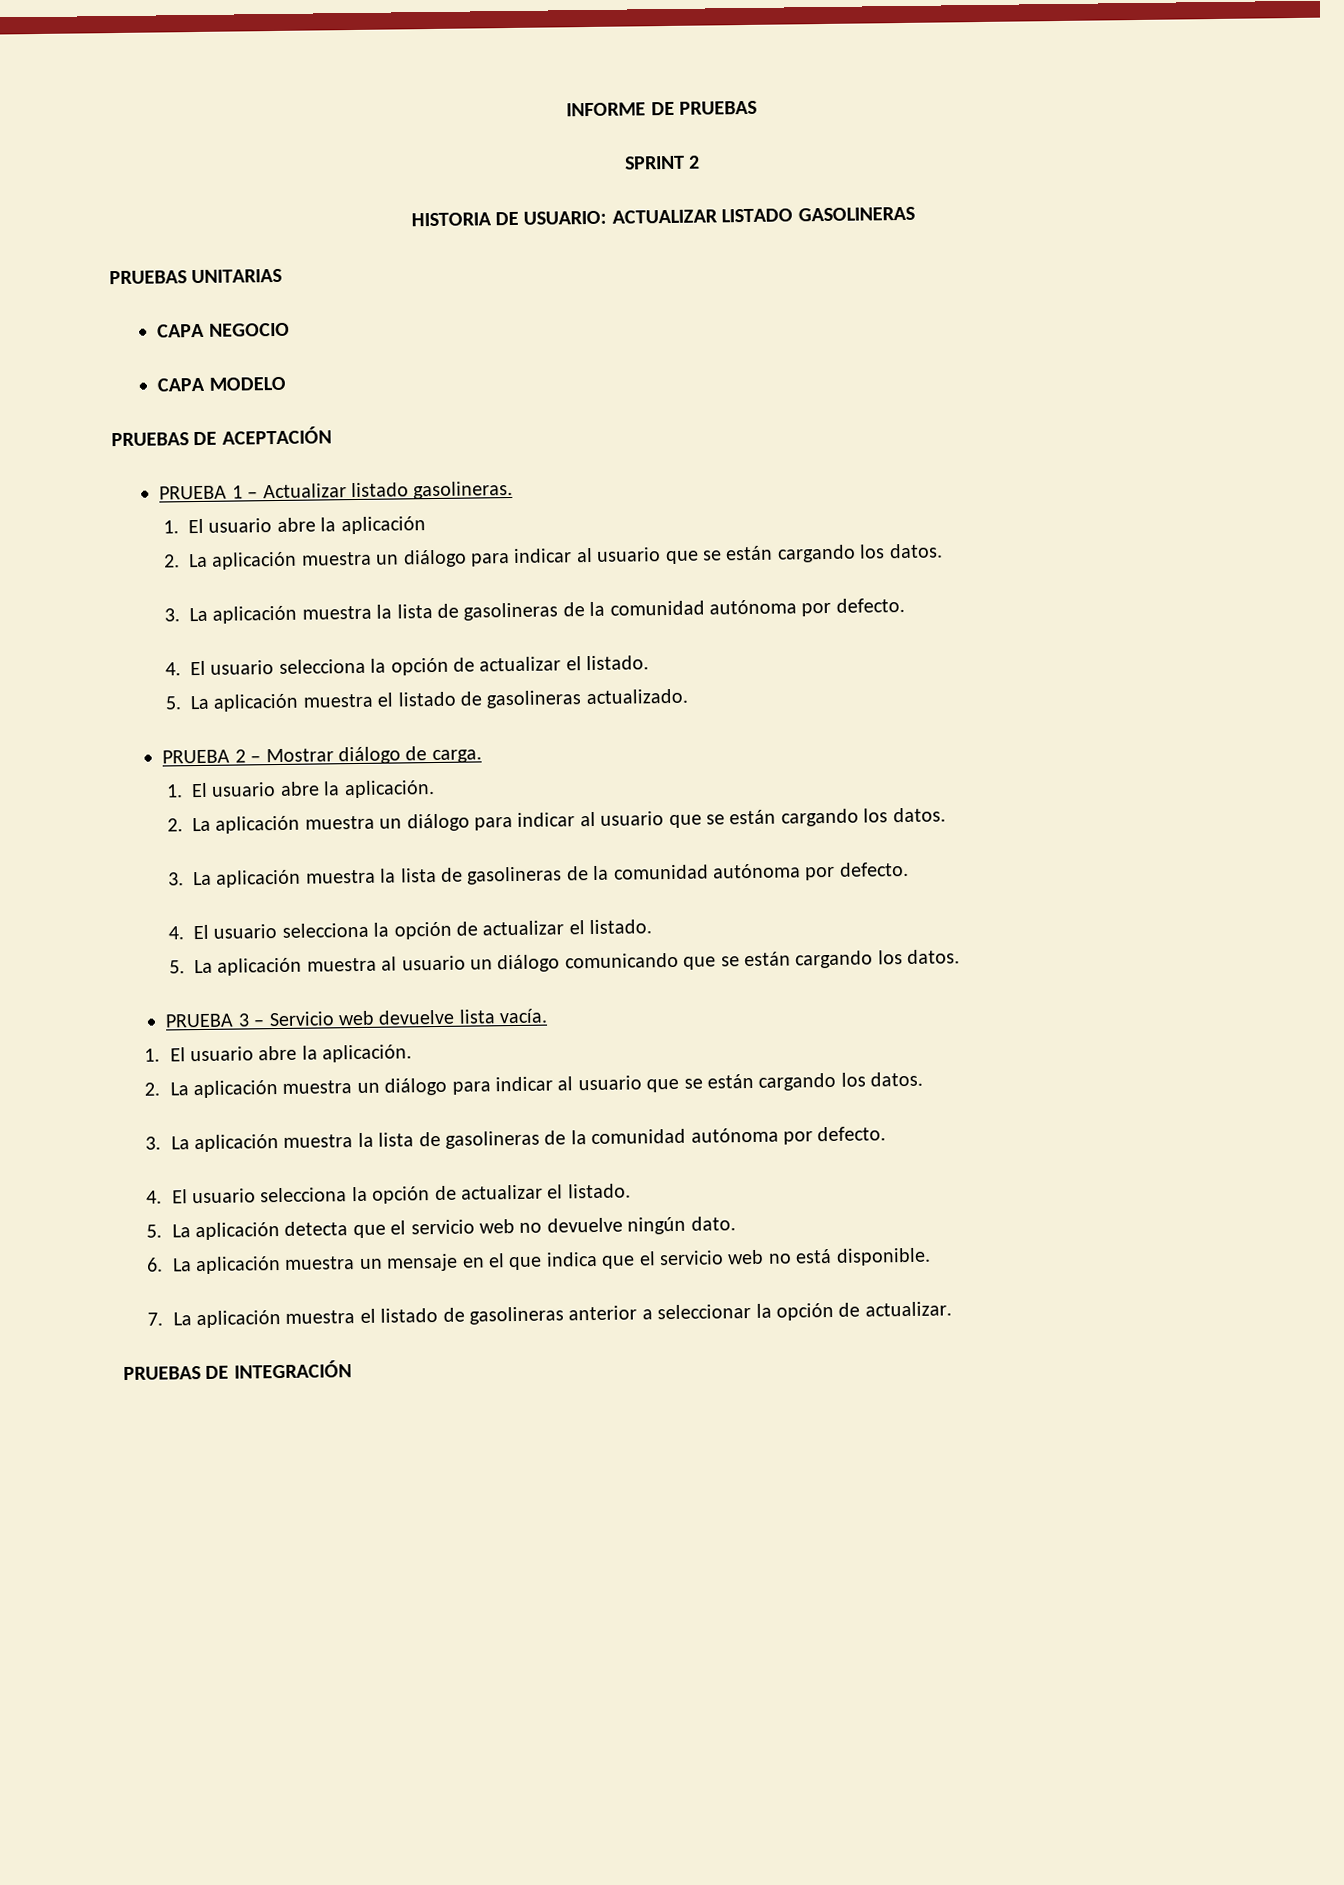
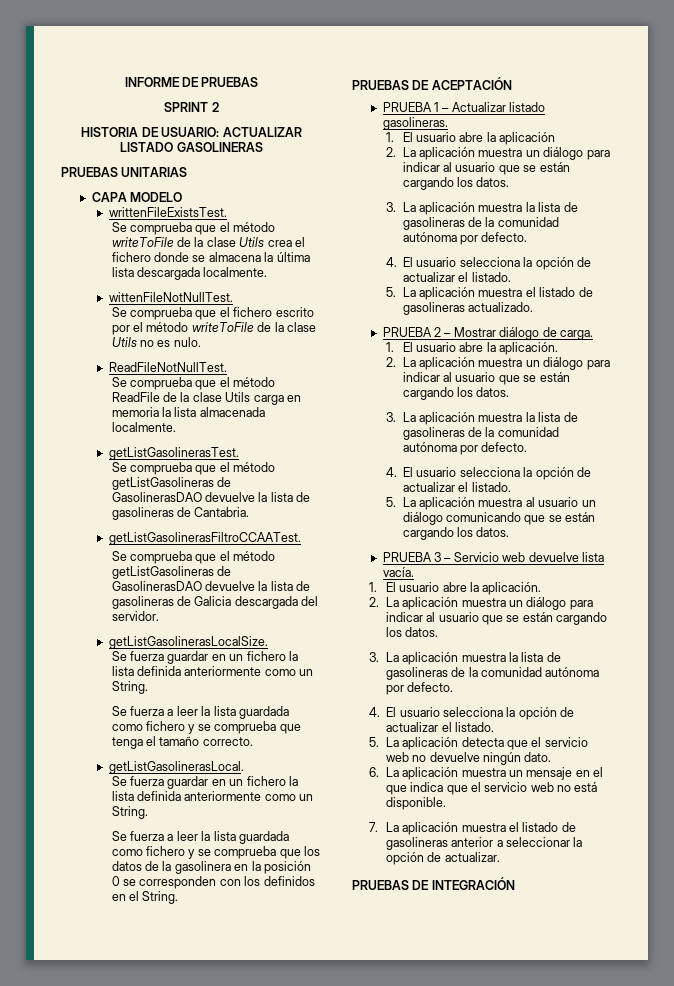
[208,322,290,337] [157,376,286,392] NEGOCIO // CAPA MODELO -> [130,192,183,202] [108,207,227,217] [111,222,276,235] [111,237,305,247] [111,252,310,262] [111,267,268,280] [108,292,233,302] [111,307,314,320] [111,322,316,335] [111,337,201,347] [108,362,227,372] [111,377,276,390] [111,392,301,405] [111,407,265,417] [111,422,176,432] [108,447,239,460] [111,462,276,475] [111,477,232,490] [111,492,311,502] [111,507,250,520] [108,532,301,545] [111,551,276,564] [111,566,232,579] [111,581,311,591] [111,596,319,609] [111,611,159,621] [108,636,268,649] [111,651,298,664] [111,666,314,676] [111,681,148,694] [111,706,289,719] [111,721,301,734] [111,736,253,749] [108,761,244,774] [111,776,298,789] [111,791,314,801] [111,806,148,819] [111,831,289,844] [111,846,320,859] [111,861,311,874] [111,876,315,889] [111,891,179,904] MODELO // writtenFileExistsTest. // Se comprueba que el método writeToFile de la clase Utils crea el fichero donde se almacena la última lista descargada localmente. // wittenFileNotNullTest. // Se comprueba que el fichero escrito por el método writeToFile de la clase Utils no es nulo. // ReadFileNotNullTest. // Se comprueba que el método ReadFile de la clase Utils carga en memoria la lista almacenada localmente. // getListGasolinerasTest. // Se comprueba que el método getListGasolineras de GasolinerasDAO devuelve la lista de gasolineras de Cantabria. // getListGasolinerasFiltroCCAATest. // Se comprueba que el método getListGasolineras de GasolinerasDAO devuelve la lista de gasolineras de Galicia descargada del servidor. // getListGasolinerasLocalSize. // Se fuerza guardar en un fichero la lista definida anteriormente como un String. // Se fuerza a leer la lista guardada como fichero y se comprueba que tenga el tamaño correcto. // getListGasolinerasLocal. // Se fuerza guardar en un fichero la lista definida anteriormente como un String. // Se fuerza a leer la lista guardada como fichero y se comprueba que los datos de la gasolinera en la posición 0 se corresponden con los definidos en el String.

